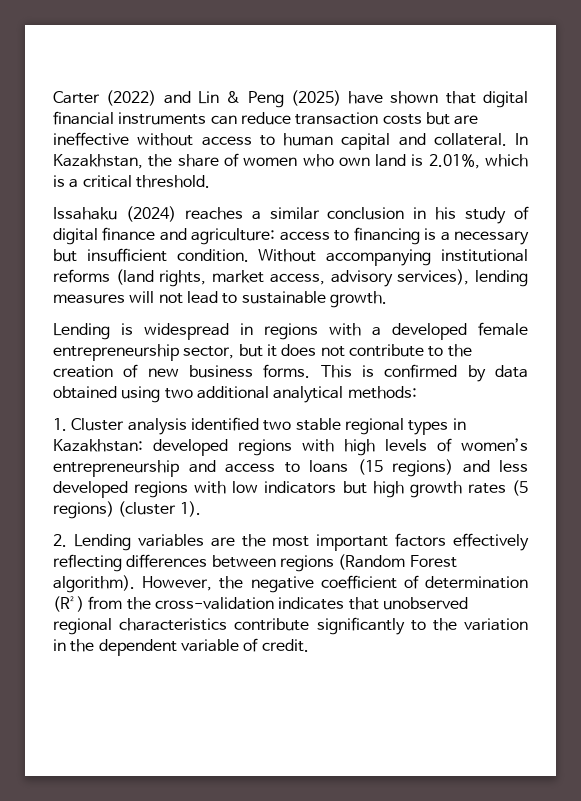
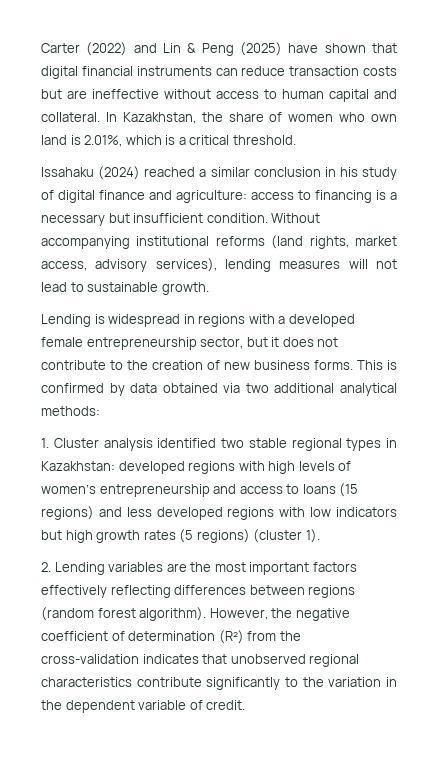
[184,207,243,220] reaches -> [144,167,196,177] reached
[121,386,161,403] using -> [223,383,241,393] via
[338,554,457,570] (Random Forest -> [41,607,136,621] (random forest

